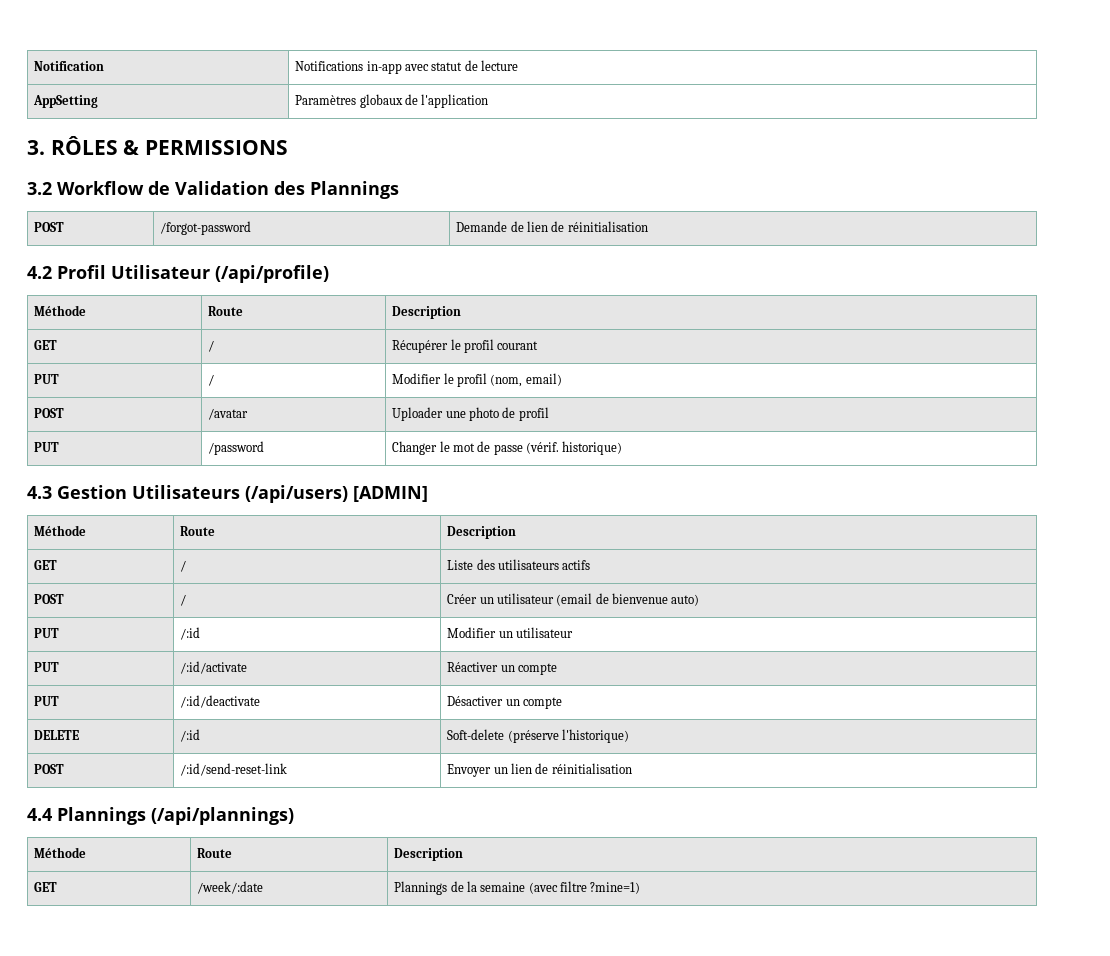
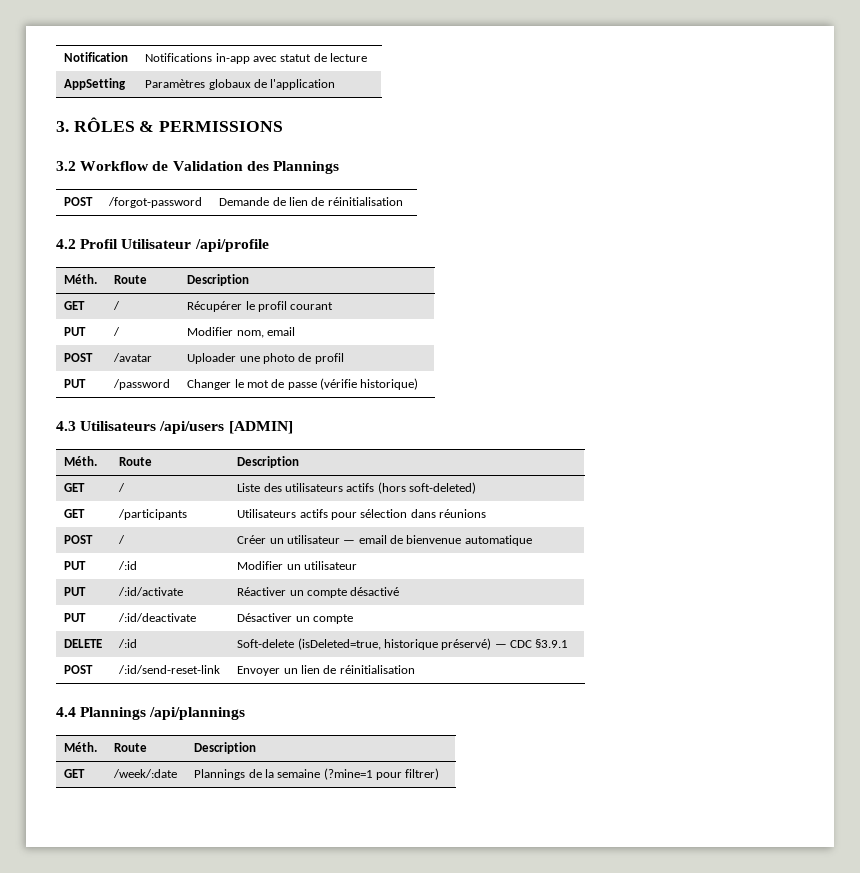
[215,265,329,283] [34,305,87,316] (/api/profile) // Méthode -> [194,239,269,252] [64,274,98,284] /api/profile // Méth.
[443,373,562,387] le profil (nom, email) -> [236,327,295,338] nom, email
[526,442,560,454] (vérif. -> [320,378,358,390] (vérifie
[57,485,348,503] Gestion Utilisateurs (/api/users) -> [80,421,225,434] Utilisateurs /api/users
[34,525,87,536] Méthode -> [64,456,98,466] Méth.
(591, 565) none -> [377,482,477,494] [64,509,86,518] [118,509,188,520] [237,509,487,520] (hors soft-deleted) // GET | /participants | Utilisateurs actifs pour sélection dans réunions
[556,593,593,606] (email -> [343,535,387,544] — email
[671,594,700,606] auto) -> [464,535,532,546] automatique
(557, 669) none -> [350,587,400,596] désactivé
[507,729,629,743] (préserve l'historique) -> [297,638,569,650] (isDeleted=true, historique préservé) — CDC §3.9.1
[151,807,294,825] [34,847,87,858] (/api/plannings) // Méthode -> [149,707,246,720] [64,742,98,752] /api/plannings // Méth.
[528,881,641,894] (avec filtre ?mine=1) -> [323,768,440,780] (?mine=1 pour filtrer)

